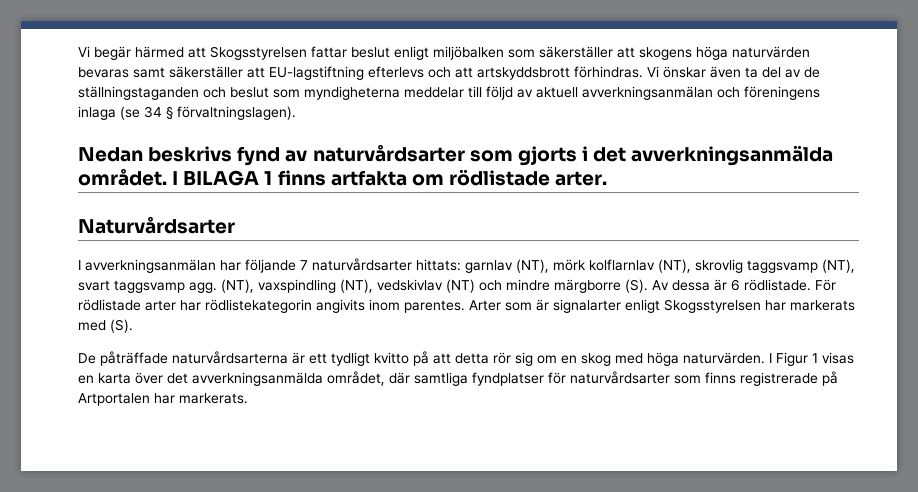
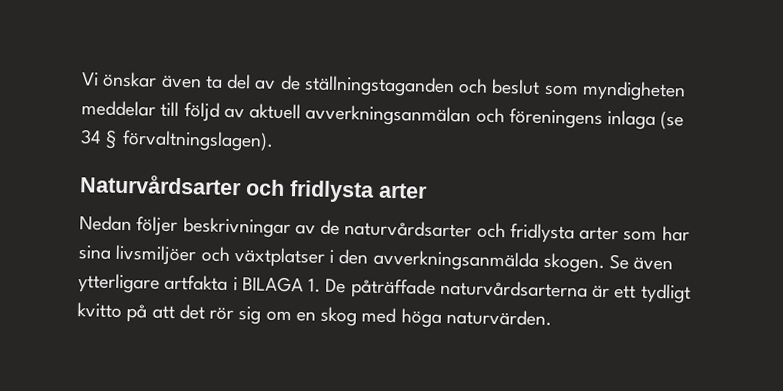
[78,46,810,60] [78,66,659,80] Vi begär härmed att Skogsstyrelsen fattar beslut enligt miljöbalken som säkerställer att skogens höga naturvärden bevaras samt säkerställer att EU-lagstiftning efterlevs och att artskyddsbrott förhindras. Vi -> [82,72,99,86] Vi
[304,86,400,100] myndigheterna -> [581,80,686,102] myndigheten
[78,144,834,166] [78,168,608,186] [78,216,235,234] [78,258,855,273] [78,279,836,293] [78,299,855,313] [78,319,133,333] Nedan beskrivs fynd av naturvårdsarter som gjorts i det avverkningsanmälda området. I BILAGA 1 finns artfakta om rödlistade arter. // Naturvårdsarter // I avverkningsanmälan har följande 7 naturvårdsarter hittats: garnlav (NT), mörk kolflarnlav (NT), skrovlig taggsvamp (NT), svart taggsvamp agg. (NT), vaxspindling (NT), vedskivlav (NT) och mindre märgborre (S). Av dessa är 6 rödlistade. För rödlistade arter har rödlistekategorin angivits inom parentes. Arter som är signalarter enligt Skogsstyrelsen har markerats med (S). // -> [80,174,428,203] [79,215,690,244] [78,244,674,273] [78,273,322,294] Naturvårdsarter och fridlysta arter // Nedan följer beskrivningar av de naturvårdsarter och fridlysta arter som har sina livsmiljöer och växtplatser i den avverkningsanmälda skogen. Se även ytterligare artfakta i BILAGA 1.
[455,353,489,364] detta -> [178,304,205,320] det
[769,352,854,366] [78,371,838,386] [78,393,248,406] I Figur 1 visas en karta över det avverkningsanmälda området, där samtliga fyndplatser för naturvårdsarter som finns registrerade på Artportalen har markerats. -> (552, 318) none

